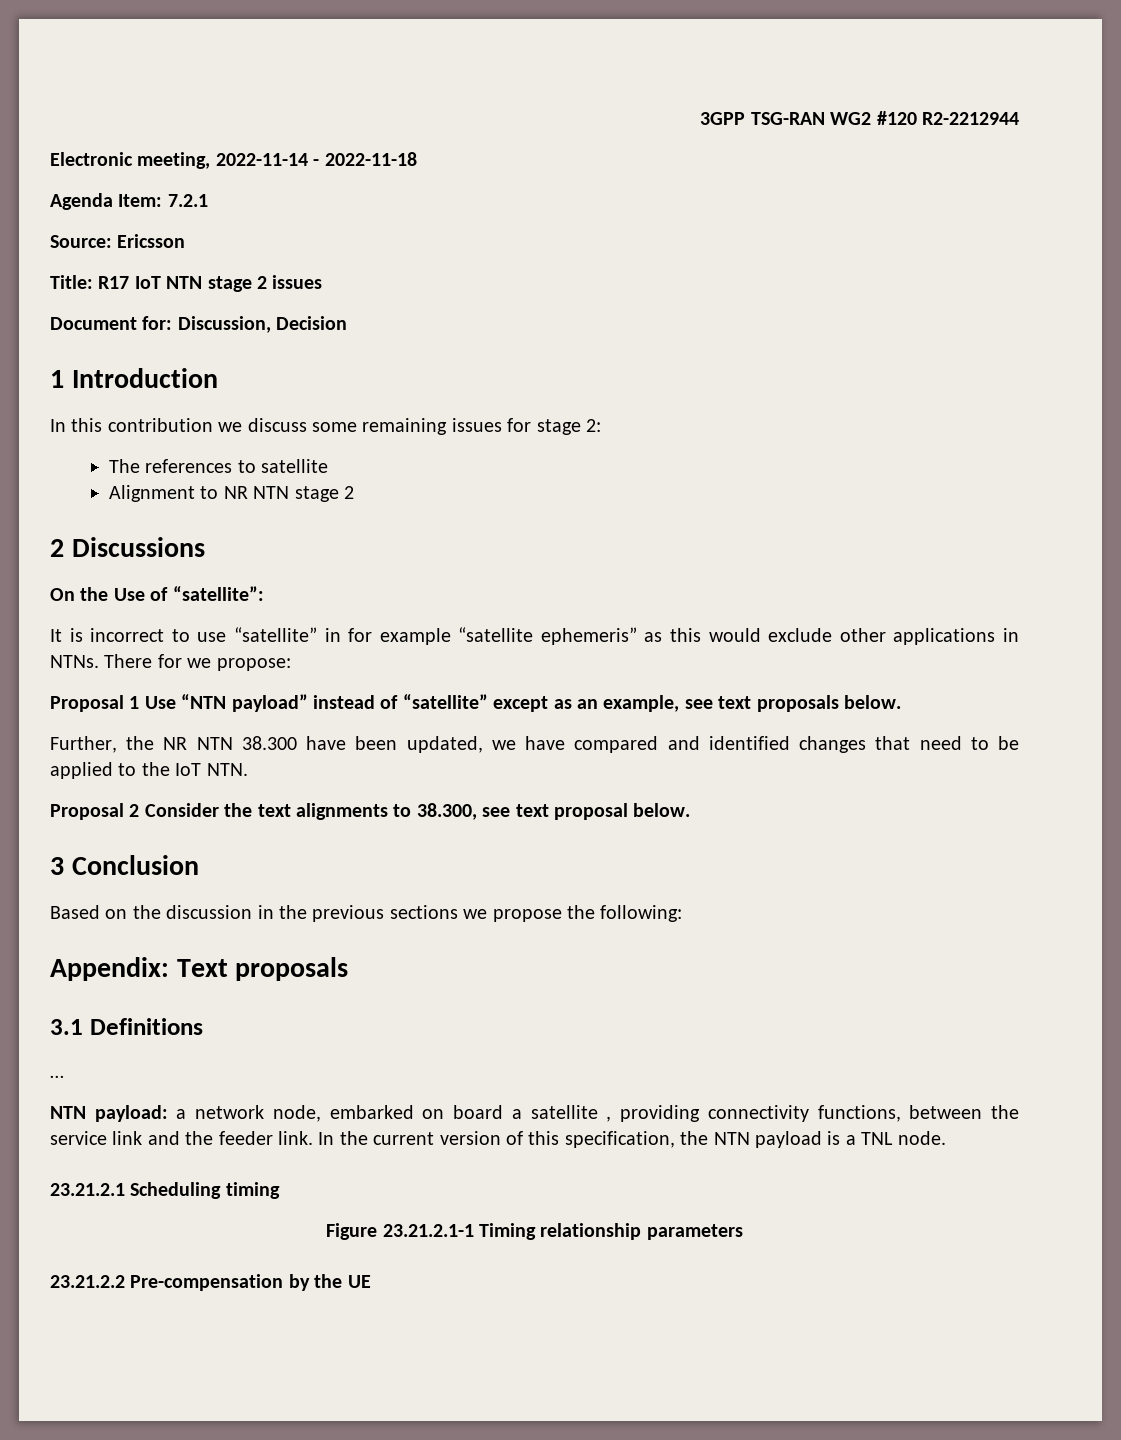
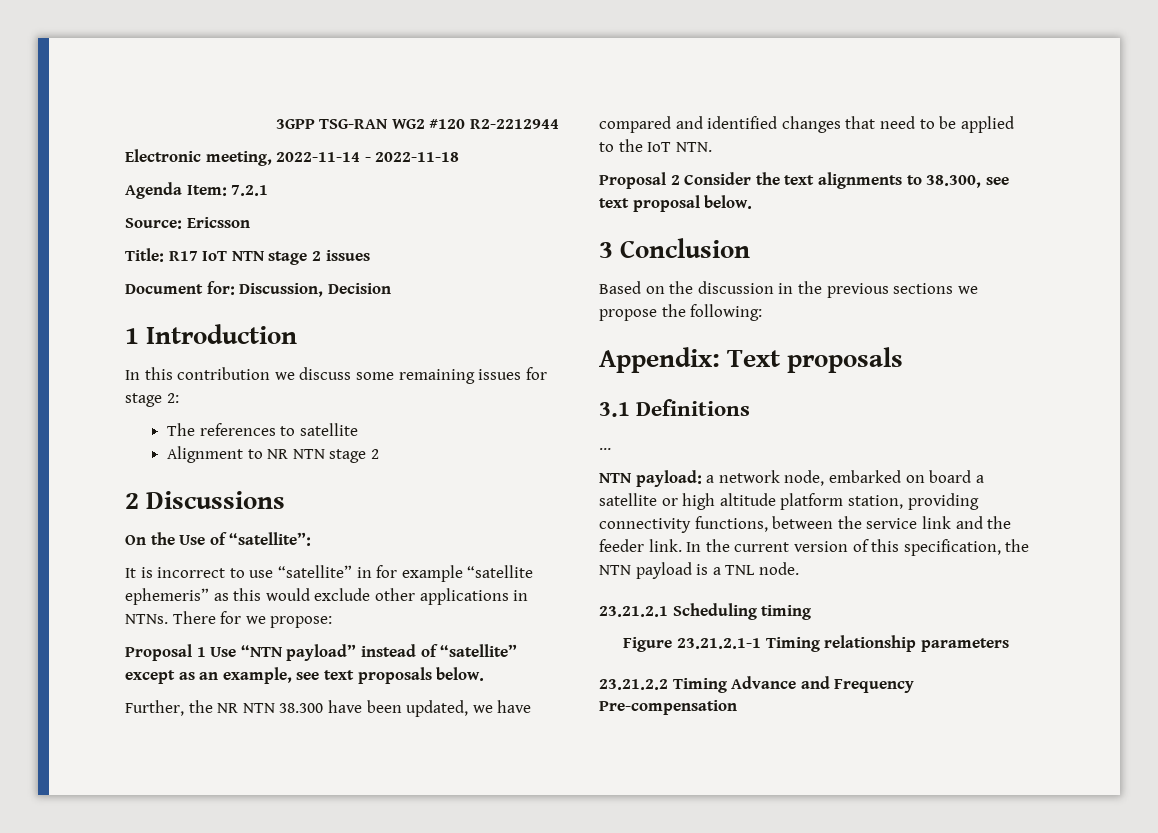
[606,1116,612,1122] , -> [661,493,903,510] or high altitude platform station,
[130,1274,371,1291] Pre-compensation by the UE -> [672,676,915,693] [599,700,737,715] Timing Advance and Frequency Pre-compensation

